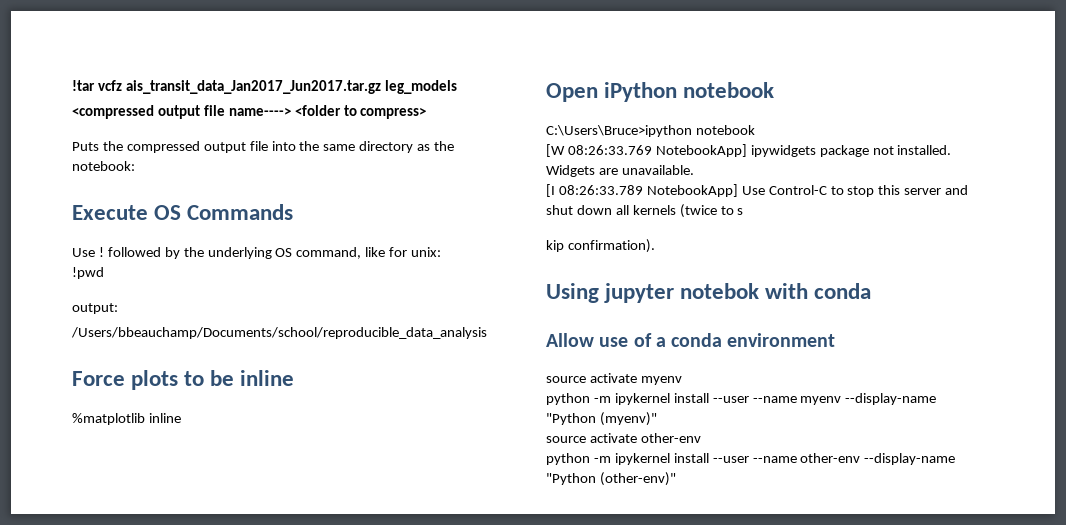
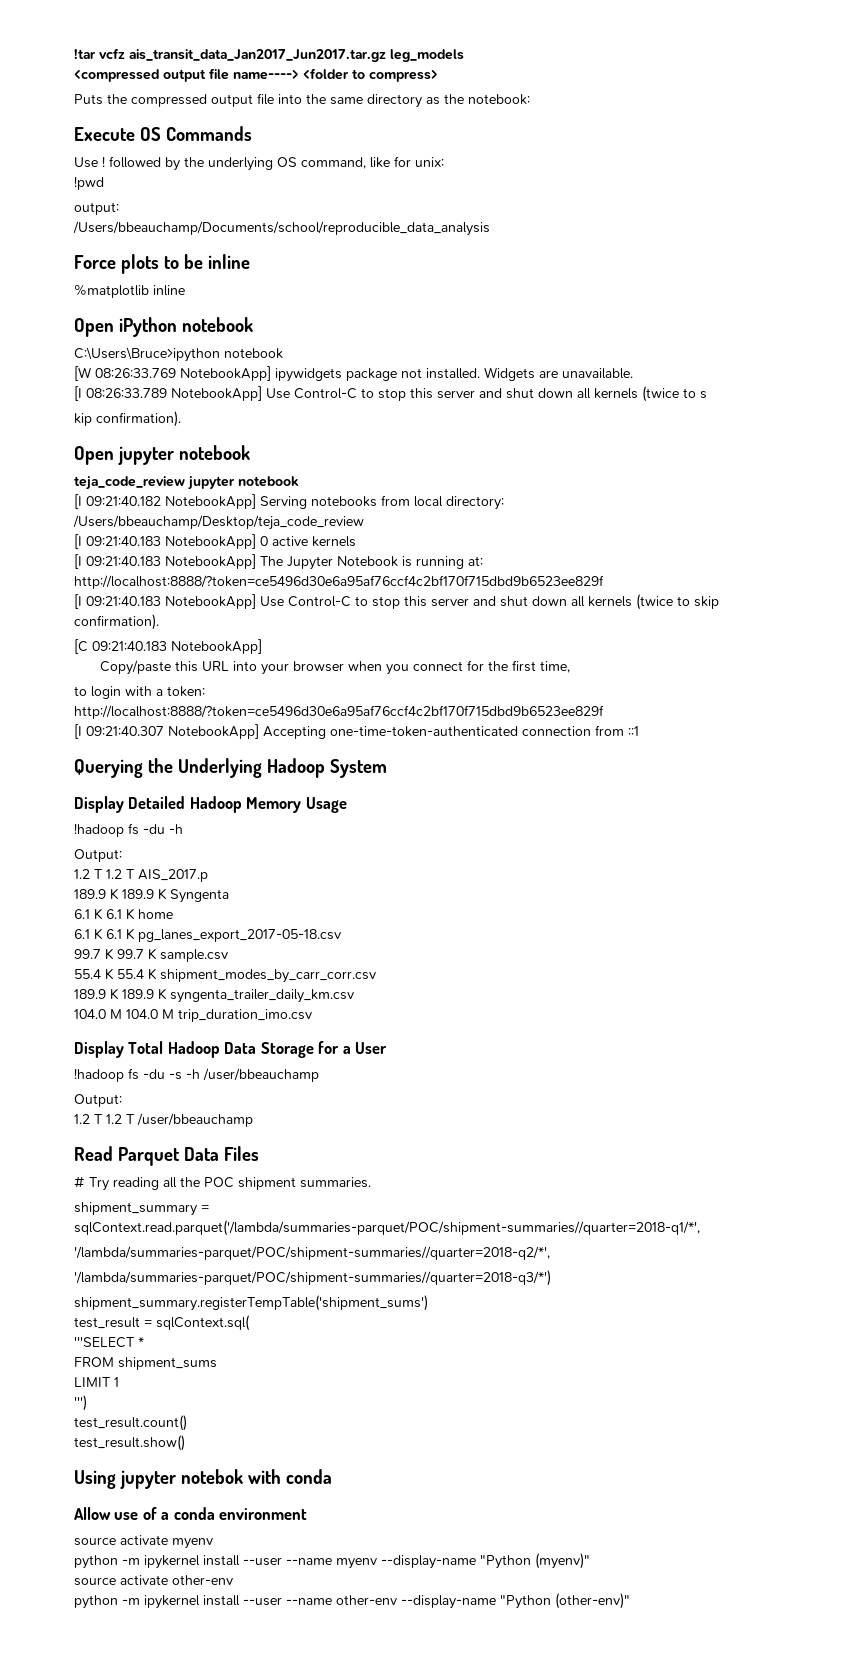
(655, 246) none -> [74,445,250,465] [74,476,299,490] [74,494,504,510] [73,515,364,530] [74,534,356,549] [74,554,483,570] [74,575,604,589] [74,594,719,610] [74,614,159,630] [74,639,262,654] [100,660,571,675] [74,686,205,699] [74,705,604,719] [74,724,639,739] [74,758,387,778] [74,796,347,813] [74,823,183,837] [74,849,122,862] [74,869,208,882] [74,888,229,903] [74,908,173,920] [74,928,341,942] [74,948,228,962] [74,968,376,983] [74,988,354,1003] [74,1009,312,1022] [74,1041,388,1058] [74,1068,319,1082] [74,1094,122,1107] [74,1113,253,1127] [74,1146,259,1166] [74,1176,371,1191] [74,1202,209,1216] [74,1220,700,1236] [74,1246,550,1260] [74,1270,551,1286] [74,1295,428,1311] [74,1315,250,1331] [74,1337,144,1348] [74,1357,217,1370] [74,1377,119,1387] [74,1395,87,1411] [74,1415,187,1431] [74,1435,185,1451] // Open jupyter notebook // teja_code_review jupyter notebook // [I 09:21:40.182 NotebookApp] Serving notebooks from local directory: /Users/bbeauchamp/Desktop/teja_code_review // [I 09:21:40.183 NotebookApp] 0 active kernels // [I 09:21:40.183 NotebookApp] The Jupyter Notebook is running at: http://localhost:8888/?token=ce5496d30e6a95af76ccf4c2bf170f715dbd9b6523ee829f // [I 09:21:40.183 NotebookApp] Use Control-C to stop this server and shut down all kernels (twice to skip confirmation). // [C 09:21:40.183 NotebookApp] // Copy/paste this URL into your browser when you connect for the first time, // to login with a token: // http://localhost:8888/?token=ce5496d30e6a95af76ccf4c2bf170f715dbd9b6523ee829f // [I 09:21:40.307 NotebookApp] Accepting one-time-token-authenticated connection from ::1 // Querying the Underlying Hadoop System // Display Detailed Hadoop Memory Usage // !hadoop fs -du -h // Output: // 1.2 T 1.2 T AIS_2017.p // 189.9 K 189.9 K Syngenta // 6.1 K 6.1 K home // 6.1 K 6.1 K pg_lanes_export_2017-05-18.csv // 99.7 K 99.7 K sample.csv // 55.4 K 55.4 K shipment_modes_by_carr_corr.csv // 189.9 K 189.9 K syngenta_trailer_daily_km.csv // 104.0 M 104.0 M trip_duration_imo.csv // Display Total Hadoop Data Storage for a User // !hadoop fs -du -s -h /user/bbeauchamp // Output: // 1.2 T 1.2 T /user/bbeauchamp // Read Parquet Data Files // # Try reading all the POC shipment summaries. // shipment_summary = sqlContext.read.parquet('/lambda/summaries-parquet/POC/shipment-summaries//quarter=2018-q1/*', // '/lambda/summaries-parquet/POC/shipment-summaries//quarter=2018-q2/*', // '/lambda/summaries-parquet/POC/shipment-summaries//quarter=2018-q3/*') // shipment_summary.registerTempTable('shipment_sums') // test_result = sqlContext.sql( // '''SELECT * // FROM shipment_sums // LIMIT 1 // ''') // test_result.count() // test_result.show()

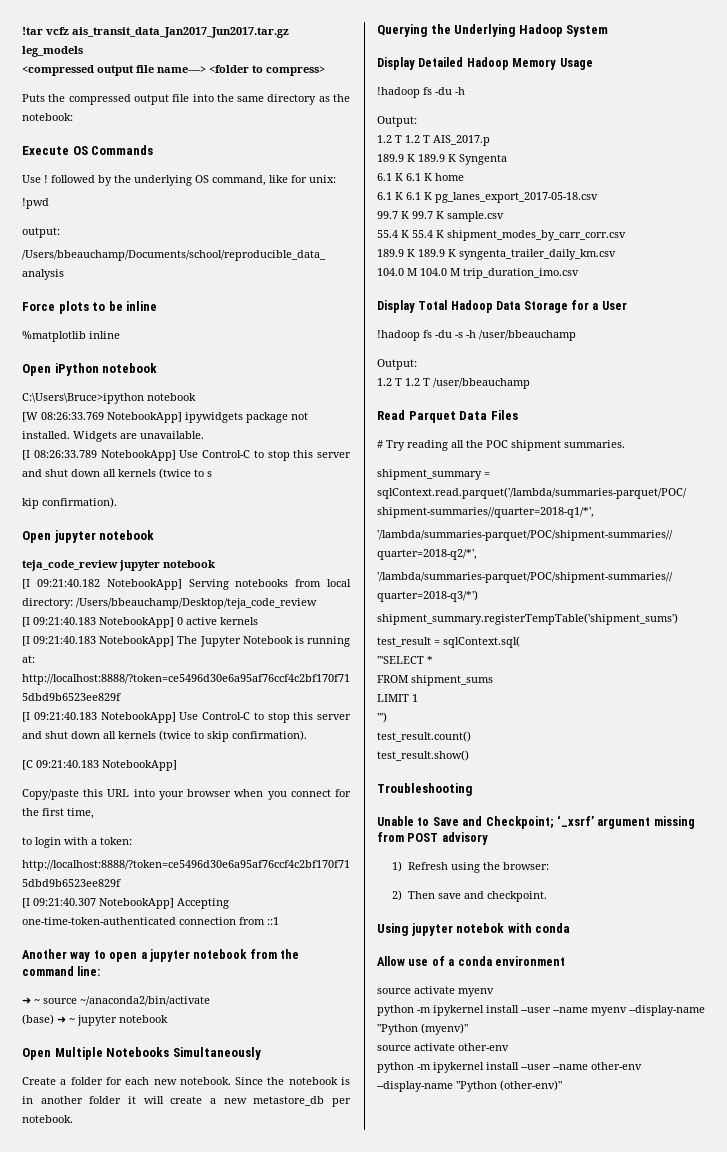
(639, 731) none -> [22,949,299,962] [22,966,101,976] [22,996,210,1006] [22,1014,168,1026] [22,1047,261,1060] [22,1077,351,1085] [22,1096,351,1107] [22,1115,73,1123] // Another way to open a jupyter notebook from the command line: // ➜ ~ source ~/anaconda2/bin/activate // (base) ➜ ~ jupyter notebook // Open Multiple Notebooks Simultaneously // Create a folder for each new notebook. Since the notebook is in another folder it will create a new metastore_db per notebook.
(185, 1443) none -> [377,783,472,796] [377,815,695,829] [377,832,488,845] [392,861,549,873] [392,890,547,902] // Troubleshooting // Unable to Save and Checkpoint; ‘_xsrf’ argument missing from POST advisory // 1) Refresh using the browser: // 2) Then save and checkpoint.

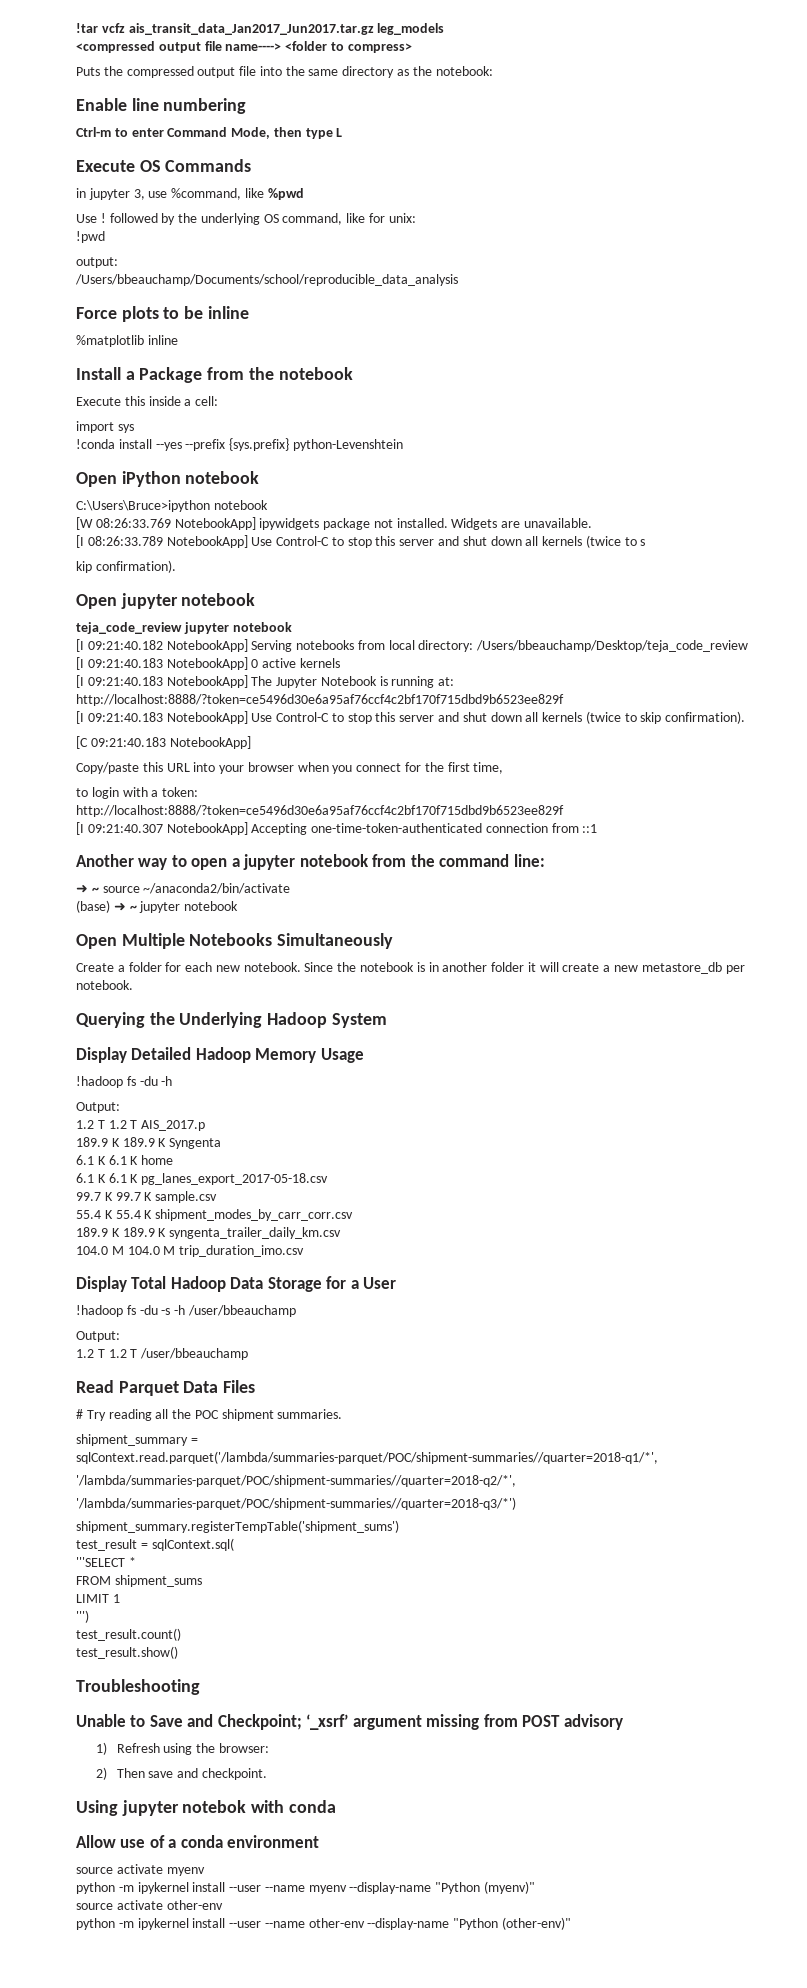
[22,145,154,155] Execute OS Commands -> [76,98,247,114] [76,127,343,139] [76,159,252,172] [76,188,304,200] Enable line numbering // Ctrl-m to enter Command Mode, then type L // Execute OS Commands // in jupyter 3, use %command, like %pwd
(120, 335) none -> [76,367,353,383] [76,396,219,406] [76,421,134,433] [76,438,403,451] // Install a Package from the notebook // Execute this inside a cell: // import sys // !conda install --yes --prefix {sys.prefix} python-Levenshtein

